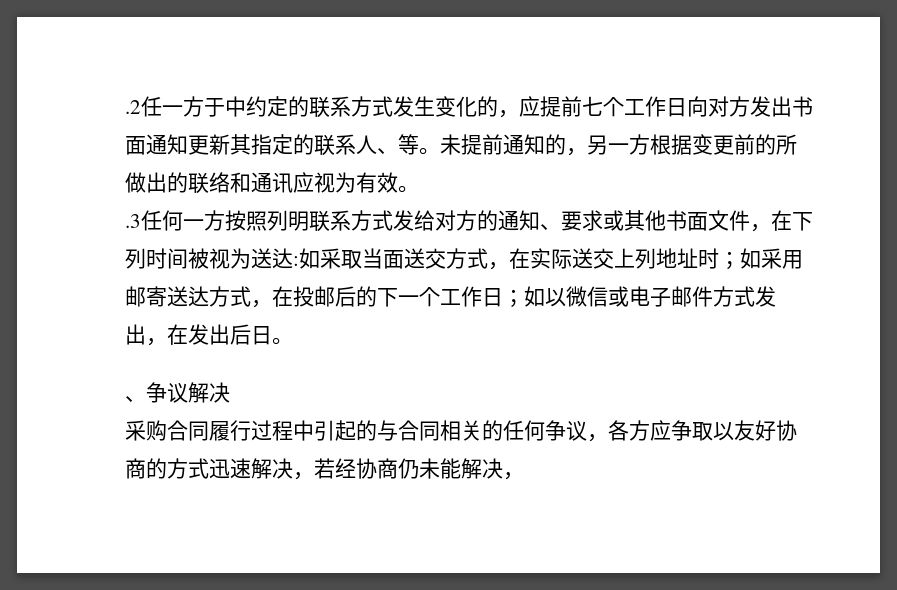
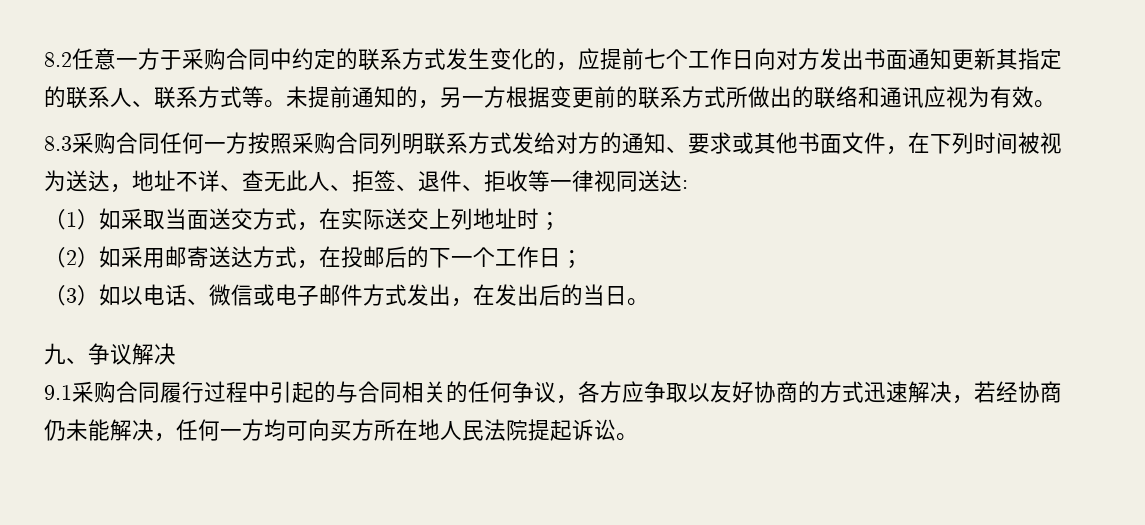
[125,96,225,117] .2任一方于 -> [44,48,270,70] 8.2任意一方于采购合同
(398, 151) none -> [154,86,242,109] 联系方式
(776, 144) none -> [638,86,726,109] 联系方式
[125,214,141,228] .3 -> [44,132,160,154] 8.3采购合同
(267, 221) none -> [292,132,380,154] 采购合同
(293, 258) none -> [110,170,682,193] ，地址不详、查无此人、拒签、退件、拒收等一律视同送达
(299, 261) none -> [44,209,99,230] // （1）
(740, 260) none -> [44,247,99,268] // （2）
[524,286,566,307] 如以 -> [44,284,209,306] // （3）如以电话、
(251, 334) none -> [561,284,605,306] 的当
(293, 341) none -> [44,343,66,365] 九
(230, 392) none -> [44,385,72,400] 9.1
(524, 476) none -> [176,419,638,441] 任何一方均可向买方所在地人民法院提起诉讼。

